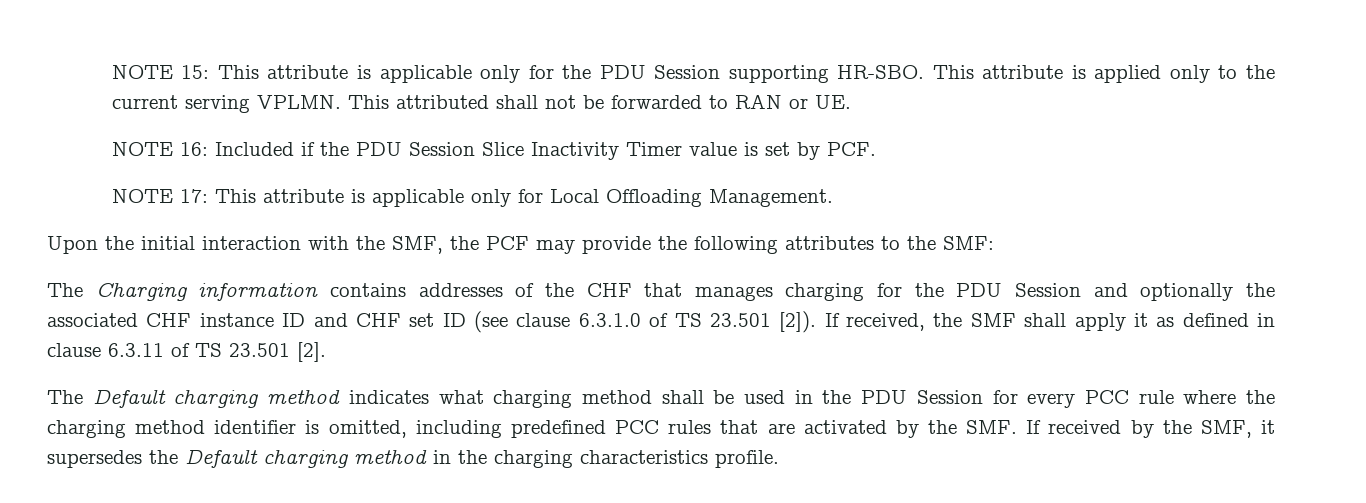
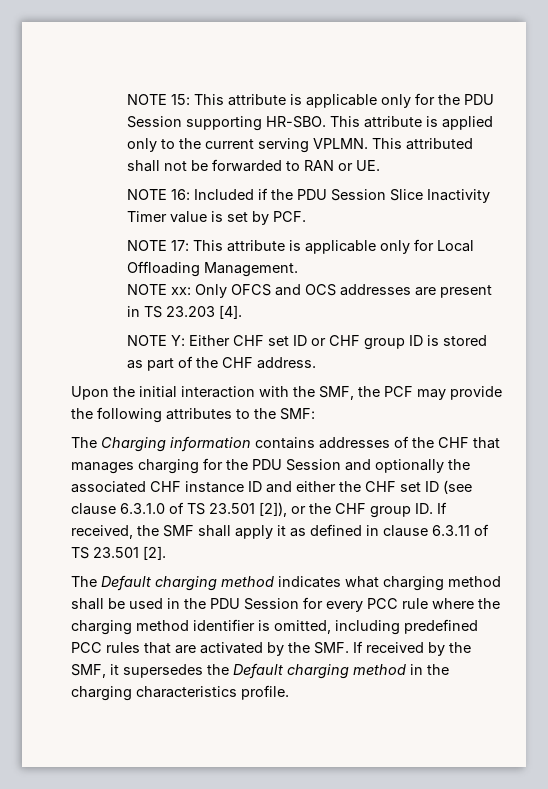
(833, 198) none -> [127,284,493,298] [127,305,243,319] [127,335,488,350] [127,356,317,371] // NOTE xx: Only OFCS and OCS addresses are present in TS 23.203 [4]. // NOTE Y: Either CHF set ID or CHF group ID is stored as part of the CHF address.
(348, 320) none -> [296,481,361,492] either the
[779,311,817,333] [2]). -> [259,502,433,518] [2]), or the CHF group ID.

